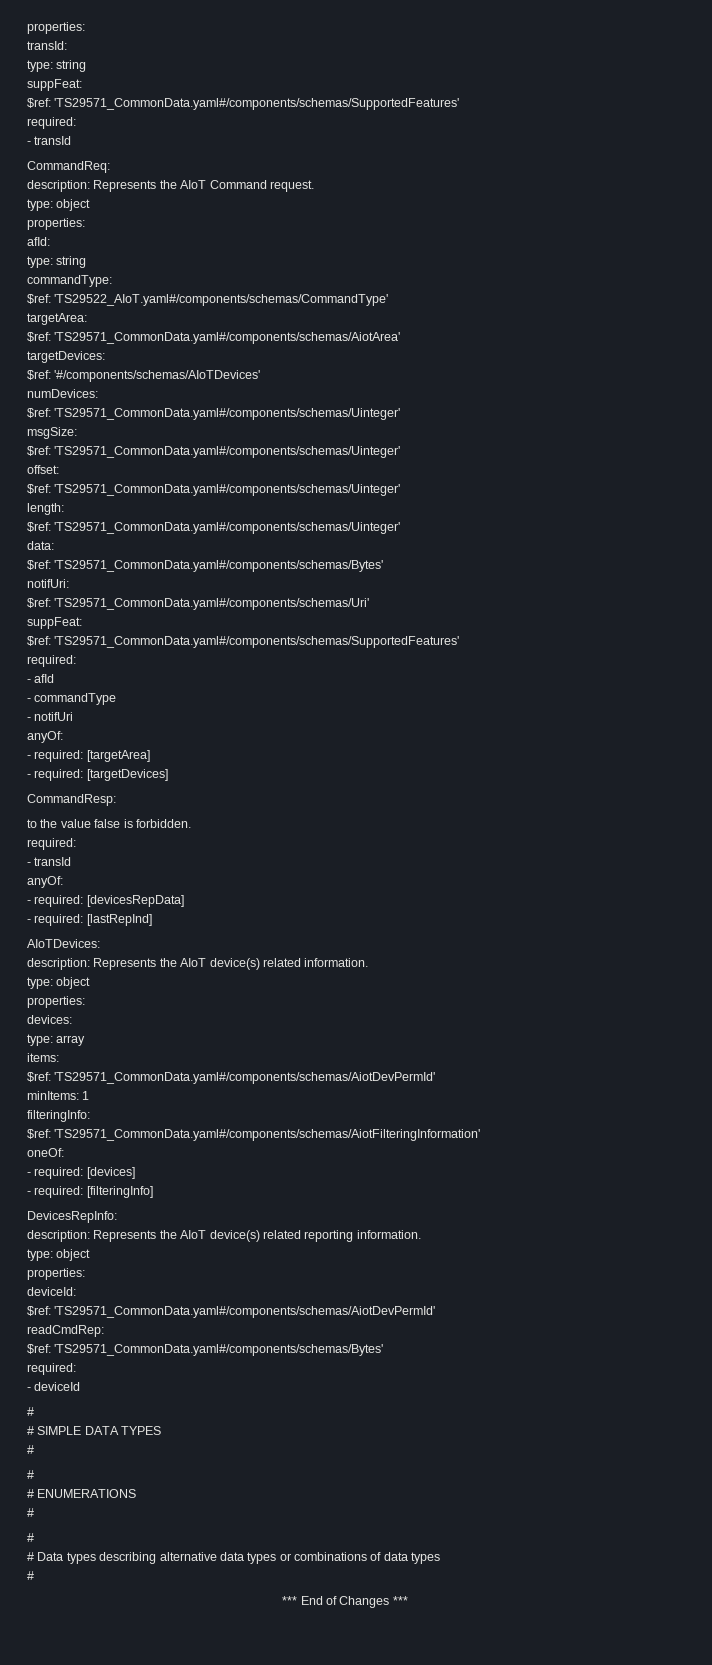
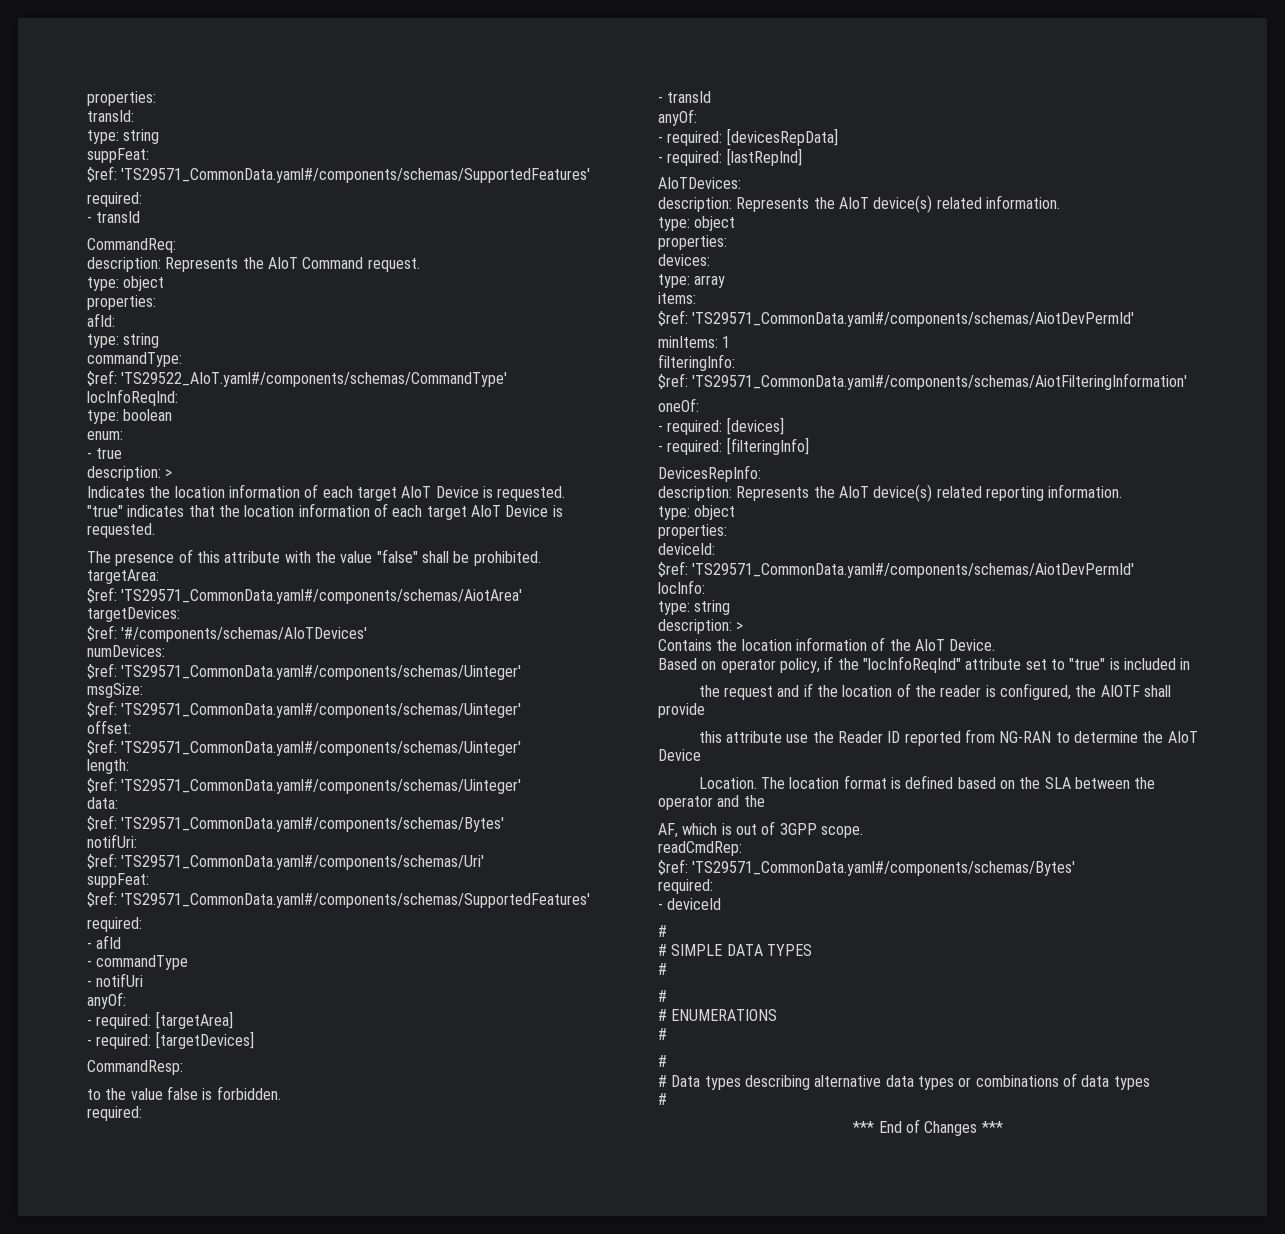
(389, 300) none -> [87,389,178,406] [87,409,173,424] [87,431,123,440] [87,448,123,459] [87,466,173,481] [87,484,566,501] [87,503,563,520] [87,523,155,538] [87,549,541,566] // locInfoReqInd: // type: boolean // enum: // - true // description: > // Indicates the location information of each target AIoT Device is requested. // "true" indicates that the location information of each target AIoT Device is requested. // The presence of this attribute with the value "false" shall be prohibited.
(436, 1312) none -> [658,580,705,594] [658,600,731,615] [658,619,744,634] [658,637,996,651] [658,656,1191,673] [698,683,1171,700] [658,703,705,718] [698,729,1198,746] [658,749,701,761] [698,775,1156,789] [658,795,765,810] [658,821,863,838] // locInfo: // type: string // description: > // Contains the location information of the AIoT Device. // Based on operator policy, if the "locInfoReqInd" attribute set to "true" is included in // the request and if the location of the reader is configured, the AIOTF shall provide // this attribute use the Reader ID reported from NG-RAN to determine the AIoT Device // Location. The location format is defined based on the SLA between the operator and the // AF, which is out of 3GPP scope.

